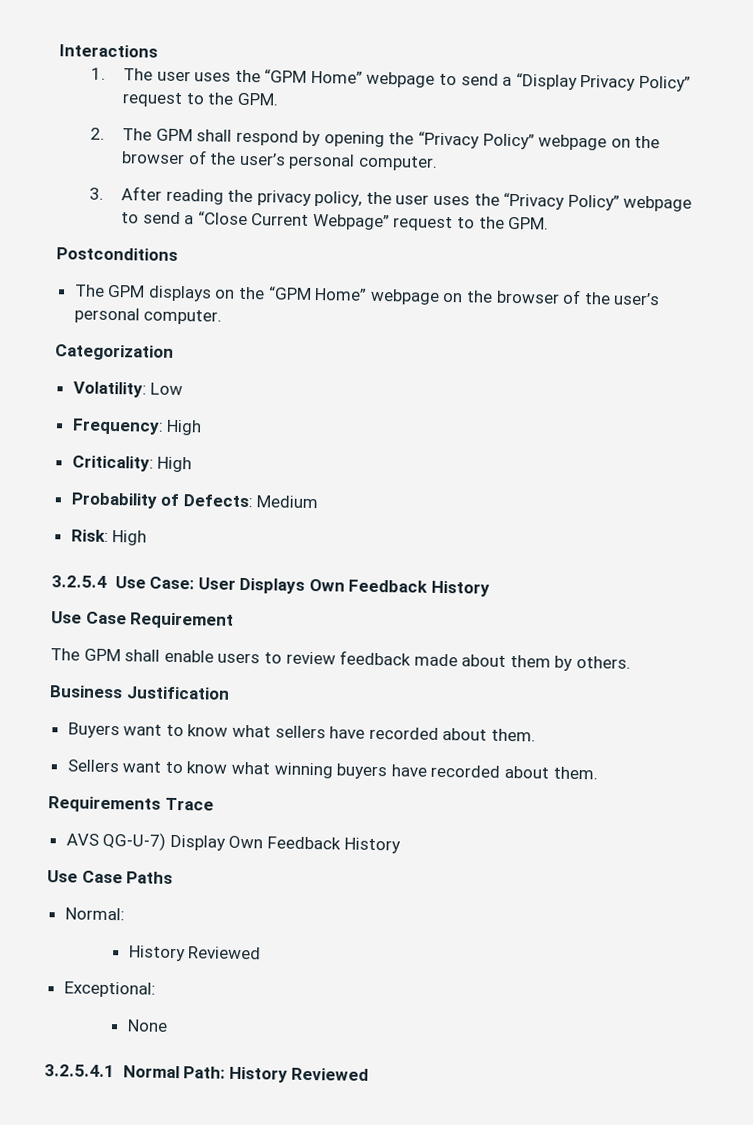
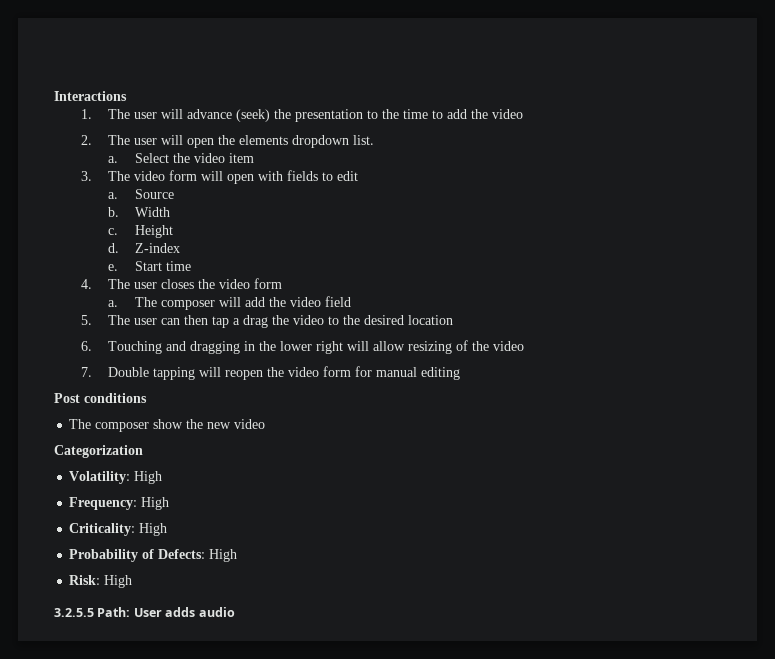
[194,69,692,92] [121,92,279,108] [89,127,661,151] [120,150,438,171] [88,186,693,212] [120,211,550,232] [56,247,178,261] [73,284,661,306] [73,307,223,325] uses the “GPM Home” webpage to send a “Display Privacy Policy” request to the GPM. // 2. The GPM shall respond by opening the “Privacy Policy” webpage on the browser of the user’s personal computer. // 3. After reading the privacy policy, the user uses the “Privacy Policy” webpage to send a “Close Current Webpage” request to the GPM. // Postconditions // The GPM displays on the “GPM Home” webpage on the browser of the user’s personal computer. -> [161,109,524,122] [81,135,375,148] [108,153,255,163] [81,170,359,184] [108,189,175,199] [108,207,171,217] [108,225,174,238] [108,243,181,253] [108,261,192,271] [81,278,283,289] [108,296,352,310] [81,315,454,328] [81,340,525,354] [81,366,461,380] [54,393,147,403] [69,419,266,432] will advance (seek) the presentation to the time to add the video // 2. The user will open the elements dropdown list. // a. Select the video item // 3. The video form will open with fields to edit // a. Source // b. Width // c. Height // d. Z-index // e. Start time // 4. The user closes the video form // a. The composer will add the video field // 5. The user can then tap a drag the video to the desired location // 6. Touching and dragging in the lower right will allow resizing of the video // 7. Double tapping will reopen the video form for manual editing // Post conditions // The composer show the new video
[150,382,184,396] Low -> [134,471,163,484] High
[256,495,319,509] Medium -> [209,549,238,562] High
[51,575,491,597] [51,611,235,629] [50,648,632,671] [49,685,230,700] [67,722,537,742] [66,759,598,780] [48,796,214,813] [65,831,401,854] [47,870,174,884] [64,907,125,921] [128,945,262,962] [63,981,156,998] [126,1019,168,1032] [44,1064,370,1083] 3.2.5.4 Use Case: User Displays Own Feedback History // Use Case Requirement // The GPM shall enable users to review feedback made about them by others. // Business Justification // Buyers want to know what sellers have recorded about them. // Sellers want to know what winning buyers have recorded about them. // Requirements Trace // AVS QG-U-7) Display Own Feedback History // Use Case Paths // Normal: // History Reviewed // Exceptional: // None // 3.2.5.4.1 Normal Path: History Reviewed -> [54,607,235,617] 3.2.5.5 Path: User adds audio

